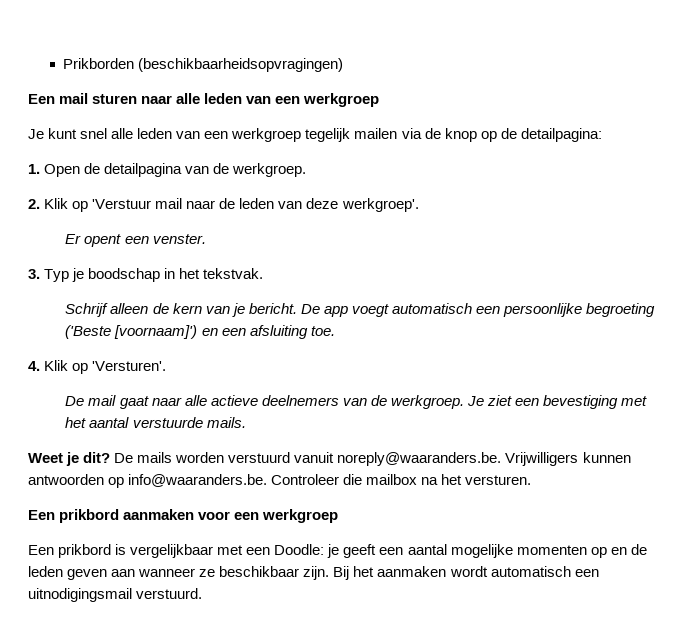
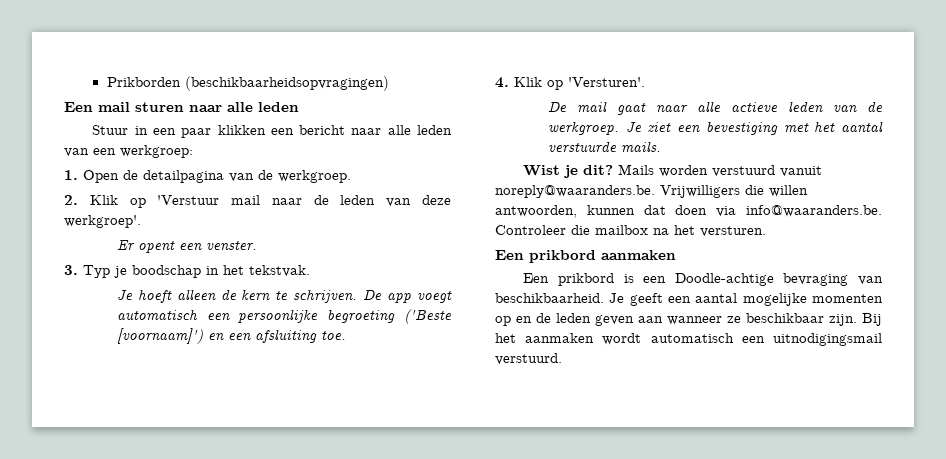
[246,93,380,107] [28,128,602,142] van een werkgroep // Je kunt snel alle leden van een werkgroep tegelijk mailen via de knop op de detailpagina: -> [92,125,452,138] [64,145,193,158] // Stuur in een paar klikken een bericht naar alle leden van een werkgroep:
[65,303,109,317] Schrijf -> [116,289,172,303] Je hoeft
[205,303,297,317] van je bericht. -> [275,289,358,303] te schrijven.
[261,395,339,406] deelnemers -> [787,101,823,113] leden
[28,453,63,463] Weet -> [523,165,561,176] Wist
[114,452,173,463] De mails -> [618,164,655,175] Mails
[582,452,631,463] [28,474,125,488] kunnen antwoorden op -> [745,185,808,197] [495,205,737,218] die willen antwoorden, kunnen dat doen via
[198,509,339,523] voor een werkgroep -> (676, 255) none
[130,544,340,558] vergelijkbaar met een Doodle: je -> [643,273,883,286] [495,293,625,303] een Doodle-achtige bevraging van beschikbaarheid. Je

